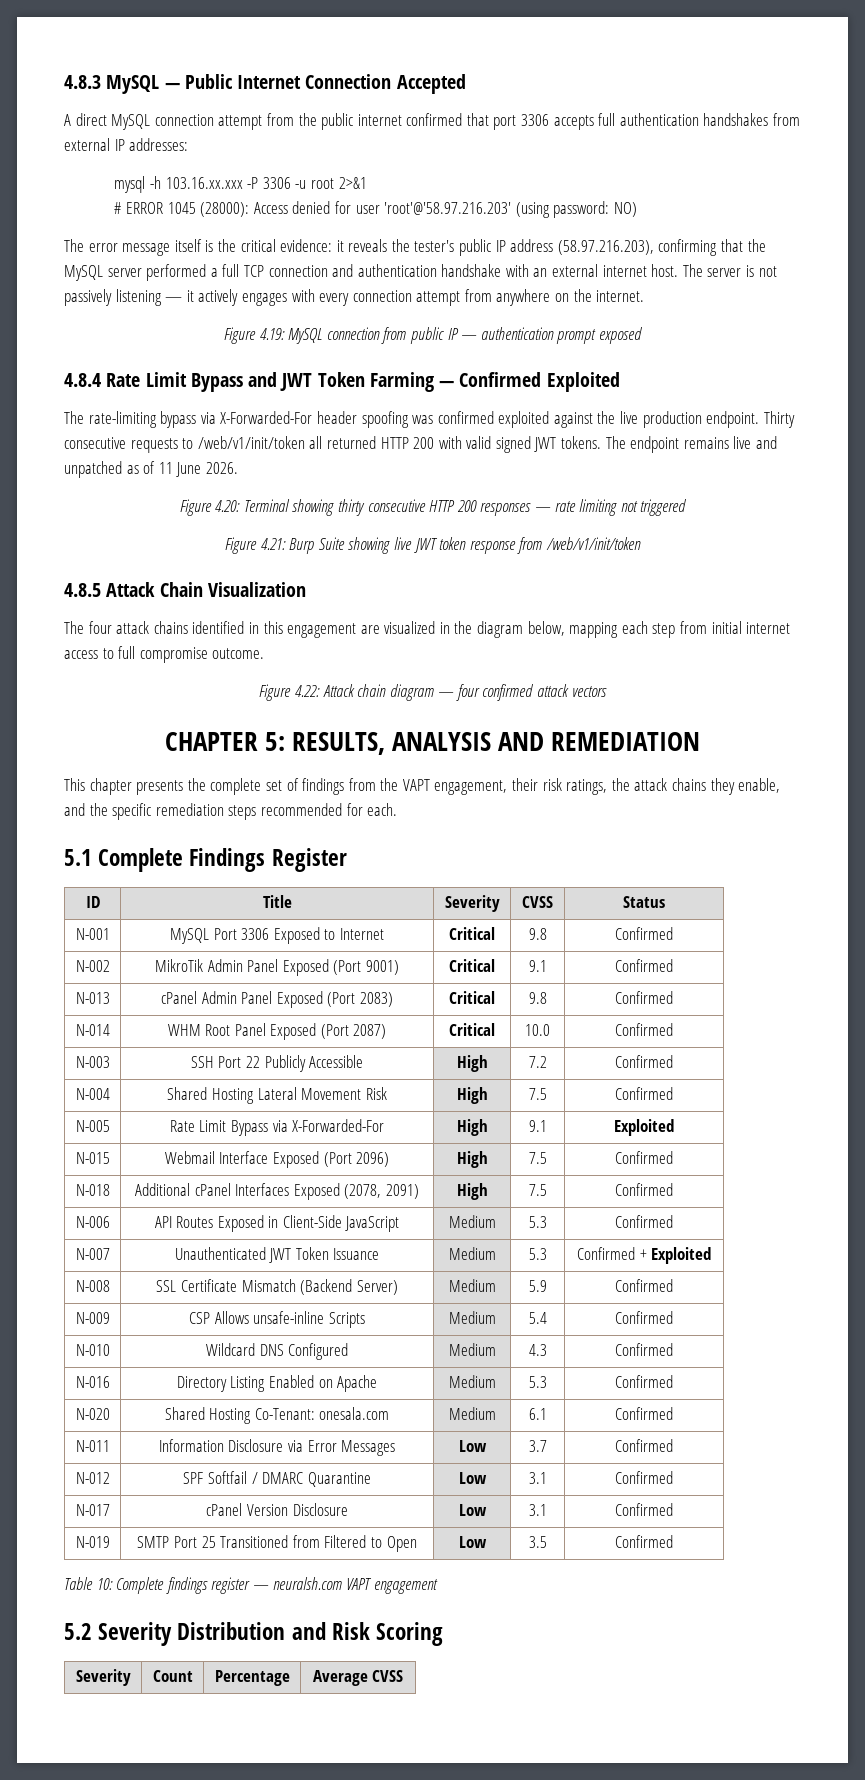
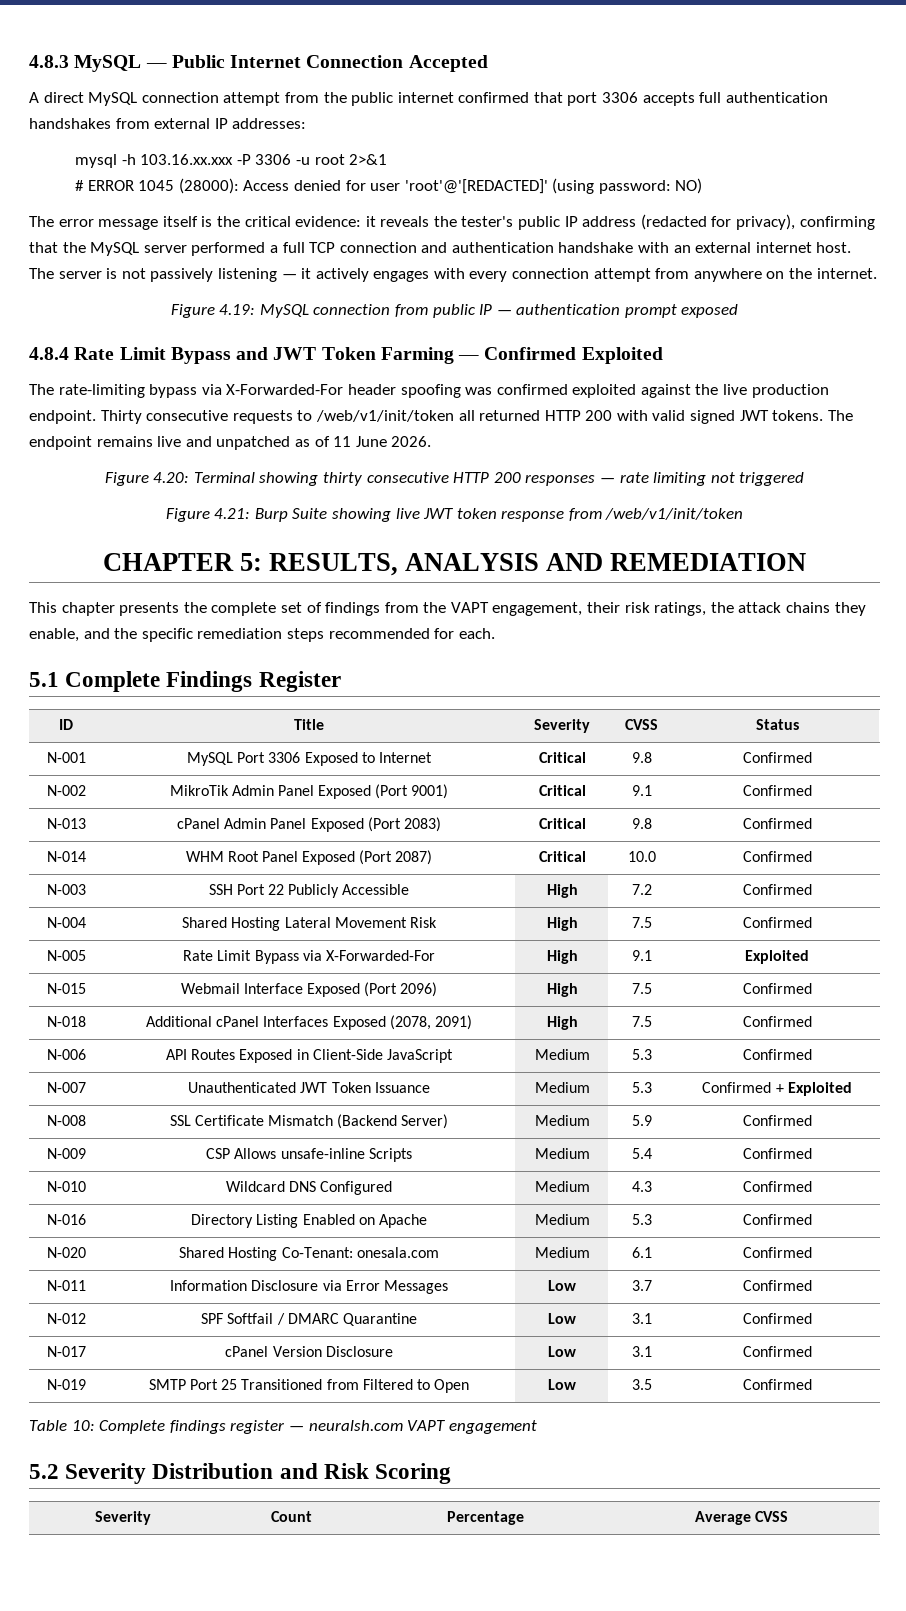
[384,202,512,215] 'root'@'58.97.216.203' -> [404,179,548,194] 'root'@'[REDACTED]'
[557,240,654,255] (58.97.216.203), -> [640,214,796,230] (redacted for privacy),
[64,582,306,597] [64,621,791,638] [64,646,265,663] [259,684,607,701] // 4.8.5 Attack Chain Visualization // The four attack chains identified in this engagement are visualized in the diagram below, mapping each step from initial internet access to full compromise outcome. // Figure 4.22: Attack chain diagram — four confirmed attack vectors -> (744, 514) none

